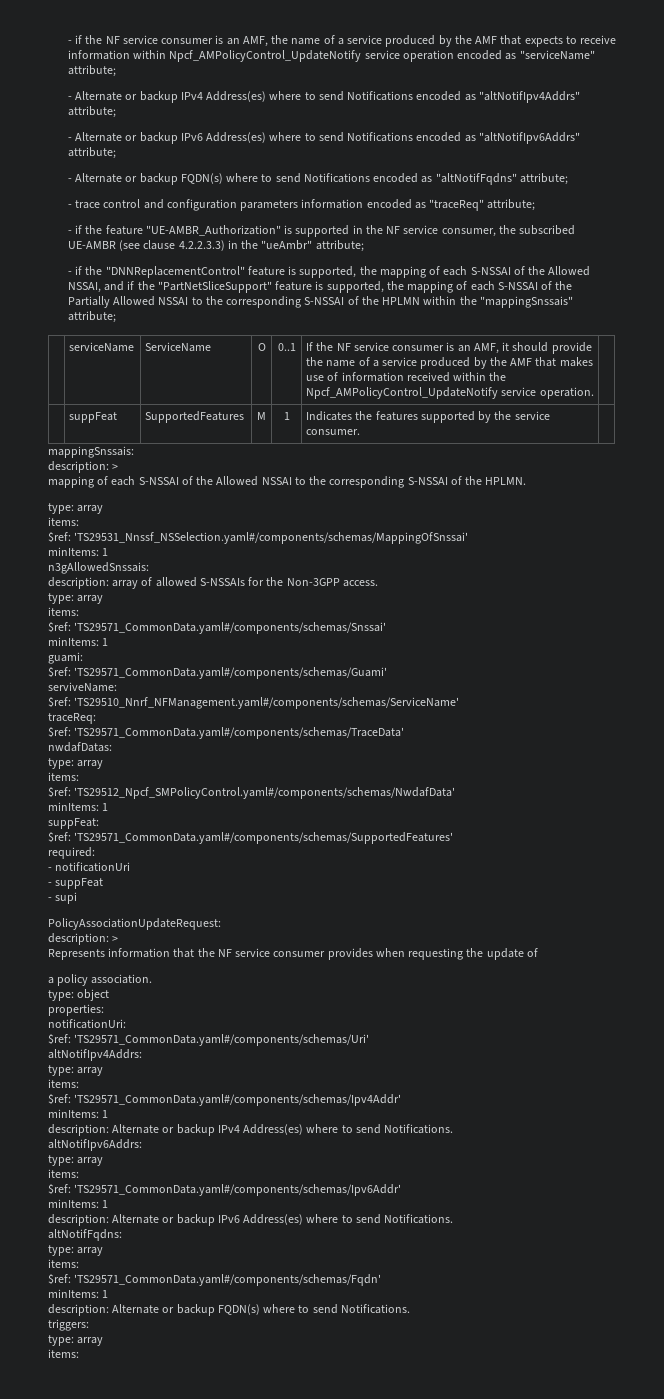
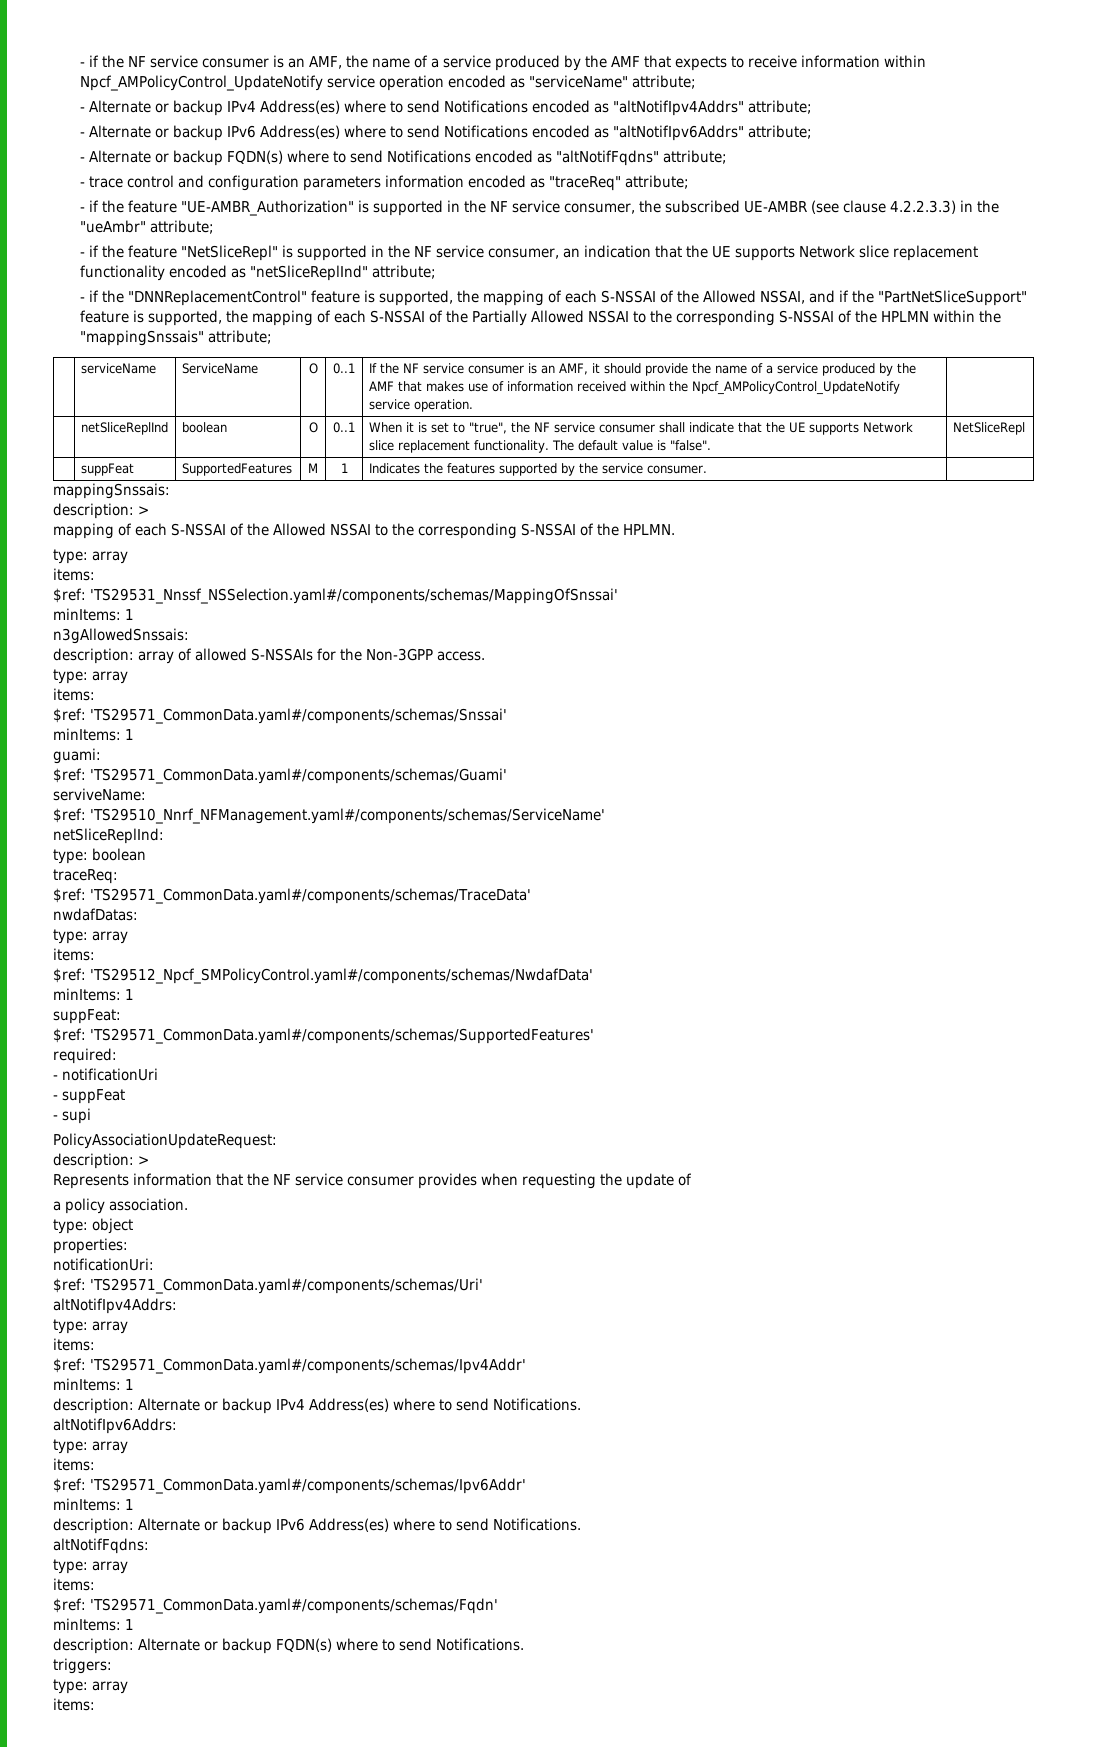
(364, 246) none -> [79,245,978,261] [79,265,436,281] // - if the feature "NetSliceRepl" is supported in the NF service consumer, an indication that the UE supports Network slice replacement functionality encoded as "netSliceReplInd" attribute;
(594, 393) none -> [80,422,168,435] [181,422,227,433] [308,422,318,433] [333,422,355,433] [368,422,913,435] [368,440,711,453] [952,422,1025,435] // | netSliceReplInd | boolean | O | 0..1 | When it is set to "true", the NF service consumer shall indicate that the UE supports Network slice replacement functionality. The default value is "false". | NetSliceRepl
(460, 703) none -> [53,828,164,844] [53,848,146,864] // netSliceReplInd: // type: boolean

